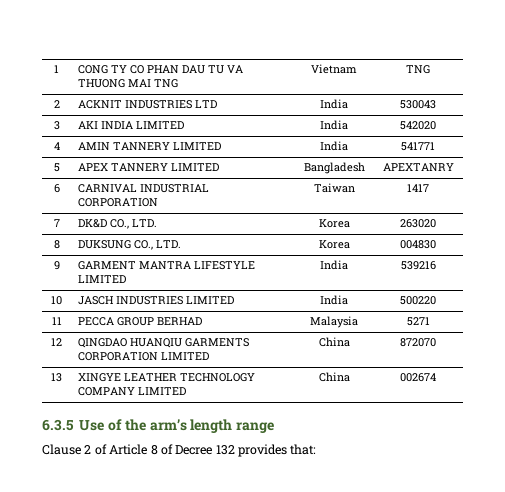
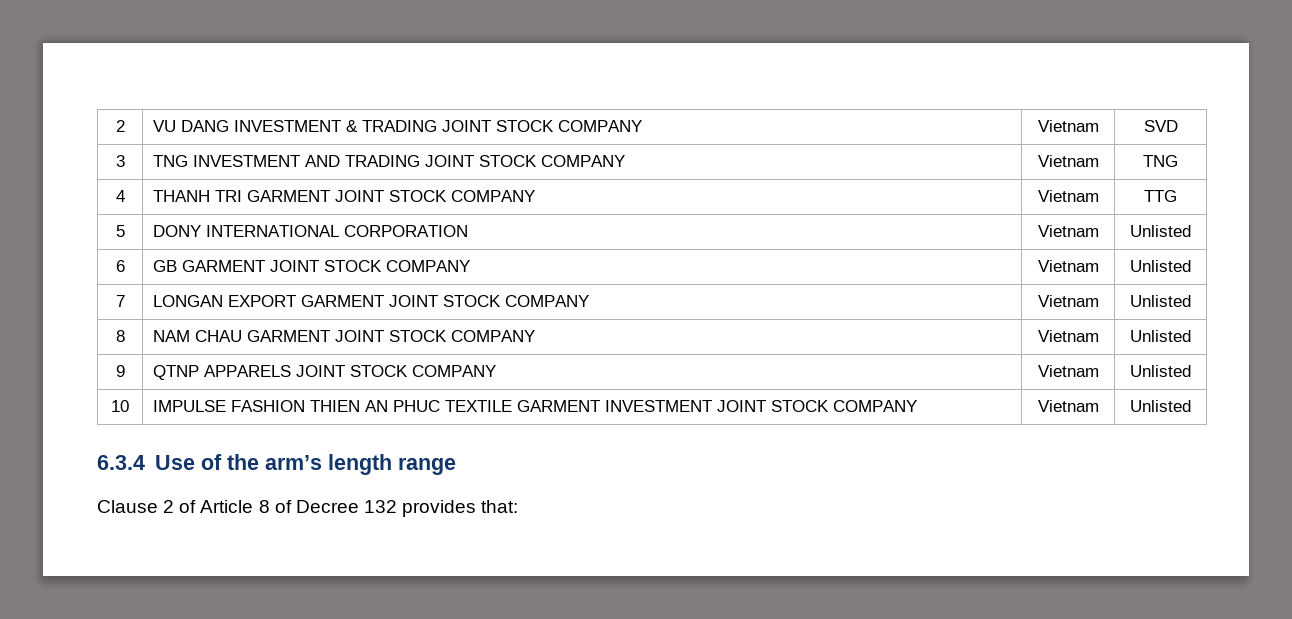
[54,65,59,73] [78,65,244,74] [78,79,179,88] [311,64,357,74] [406,65,430,74] [53,100,60,108] [78,100,218,109] [320,99,348,109] [400,100,436,109] [53,121,60,130] [78,121,185,129] [320,120,348,130] [400,121,436,130] [53,142,60,150] [78,142,222,150] [320,141,348,151] [401,142,435,151] [53,163,60,172] [78,163,220,171] [303,162,365,174] [382,163,454,171] [53,184,60,193] [78,184,210,193] [78,198,159,207] [313,183,355,193] [407,184,429,192] [53,219,60,227] [78,219,158,229] [318,219,350,228] [400,219,436,228] [53,240,60,249] [78,240,182,250] [318,240,350,249] [400,240,436,249] [53,261,60,270] [78,261,256,270] [78,275,127,283] [320,260,348,270] [400,261,436,270] [51,296,62,305] [78,296,235,305] [320,295,348,305] [400,296,436,305] [51,317,62,325] [78,317,203,326] [310,316,358,328] [406,317,430,326] [51,338,62,346] [78,338,250,348] [78,352,210,361] [318,337,350,347] [400,338,436,347] [51,373,62,382] [78,373,256,382] [78,387,187,396] [318,372,350,382] [400,373,436,382] [42,419,74,431] 1 | CONG TY CO PHAN DAU TU VA THUONG MAI TNG | Vietnam | TNG // 2 | ACKNIT INDUSTRIES LTD | India | 530043 // 3 | AKI INDIA LIMITED | India | 542020 // 4 | AMIN TANNERY LIMITED | India | 541771 // 5 | APEX TANNERY LIMITED | Bangladesh | APEXTANRY // 6 | CARNIVAL INDUSTRIAL CORPORATION | Taiwan | 1417 // 7 | DK&D CO., LTD. | Korea | 263020 // 8 | DUKSUNG CO., LTD. | Korea | 004830 // 9 | GARMENT MANTRA LIFESTYLE LIMITED | India | 539216 // 10 | JASCH INDUSTRIES LIMITED | India | 500220 // 11 | PECCA GROUP BERHAD | Malaysia | 5271 // 12 | QINGDAO HUANQIU GARMENTS CORPORATION LIMITED | China | 872070 // 13 | XINGYE LEATHER TECHNOLOGY COMPANY LIMITED | China | 002674 // 6.3.5 -> [115,120,125,132] [152,120,642,132] [1037,120,1099,132] [1143,120,1178,132] [115,155,125,167] [152,155,625,167] [1037,155,1099,167] [1143,155,1178,167] [115,190,125,202] [152,190,535,202] [1037,190,1099,202] [1144,190,1177,202] [115,225,125,237] [152,225,468,237] [1037,225,1099,237] [1130,225,1191,237] [115,260,125,272] [152,260,470,272] [1037,260,1099,272] [1130,260,1191,272] [115,295,125,307] [152,295,589,307] [1037,295,1099,307] [1130,295,1191,307] [115,330,125,342] [152,330,535,342] [1037,330,1099,342] [1130,330,1191,342] [115,365,125,377] [152,365,496,380] [1037,365,1099,377] [1130,365,1191,377] [111,400,129,412] [152,400,917,412] [1037,400,1099,412] [1130,400,1191,412] [97,455,145,470] 2 | VU DANG INVESTMENT & TRADING JOINT STOCK COMPANY | Vietnam | SVD // 3 | TNG INVESTMENT AND TRADING JOINT STOCK COMPANY | Vietnam | TNG // 4 | THANH TRI GARMENT JOINT STOCK COMPANY | Vietnam | TTG // 5 | DONY INTERNATIONAL CORPORATION | Vietnam | Unlisted // 6 | GB GARMENT JOINT STOCK COMPANY | Vietnam | Unlisted // 7 | LONGAN EXPORT GARMENT JOINT STOCK COMPANY | Vietnam | Unlisted // 8 | NAM CHAU GARMENT JOINT STOCK COMPANY | Vietnam | Unlisted // 9 | QTNP APPARELS JOINT STOCK COMPANY | Vietnam | Unlisted // 10 | IMPULSE FASHION THIEN AN PHUC TEXTILE GARMENT INVESTMENT JOINT STOCK COMPANY | Vietnam | Unlisted // 6.3.4

